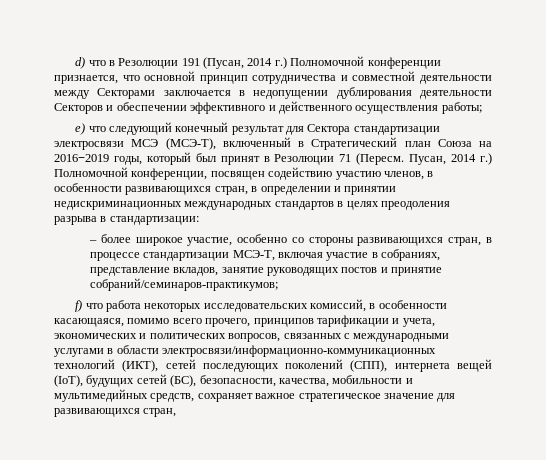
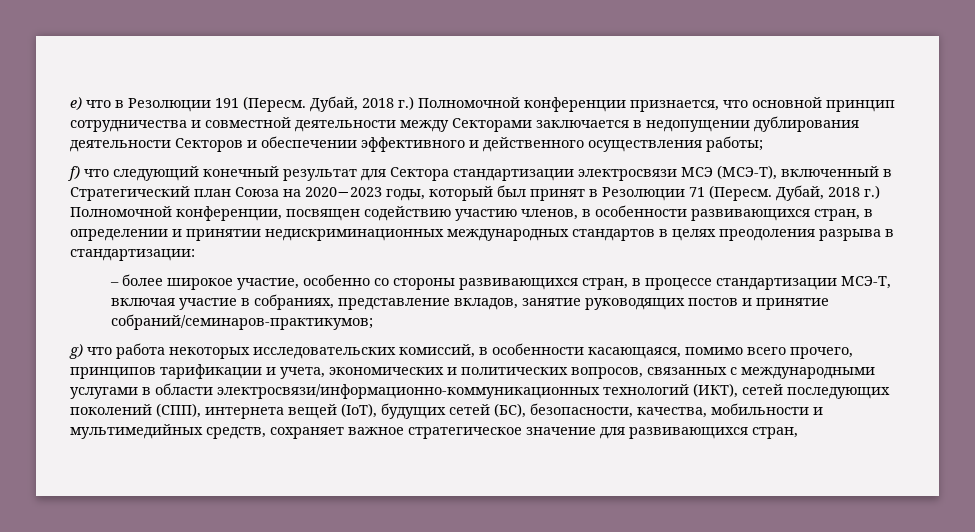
[75,57,86,69] d) -> [70,97,82,110] e)
[203,57,273,69] (Пусан, 2014 -> [243,96,394,112] (Пересм. Дубай, 2018
[75,123,86,135] e) -> [67,166,80,181] f)
[54,154,109,162] 2016−2019 -> [305,187,382,197] 2020−2023
[409,154,477,165] Пусан, 2014 -> [776,185,860,201] Дубай, 2018
[75,300,83,312] f) -> [69,344,83,359] g)

